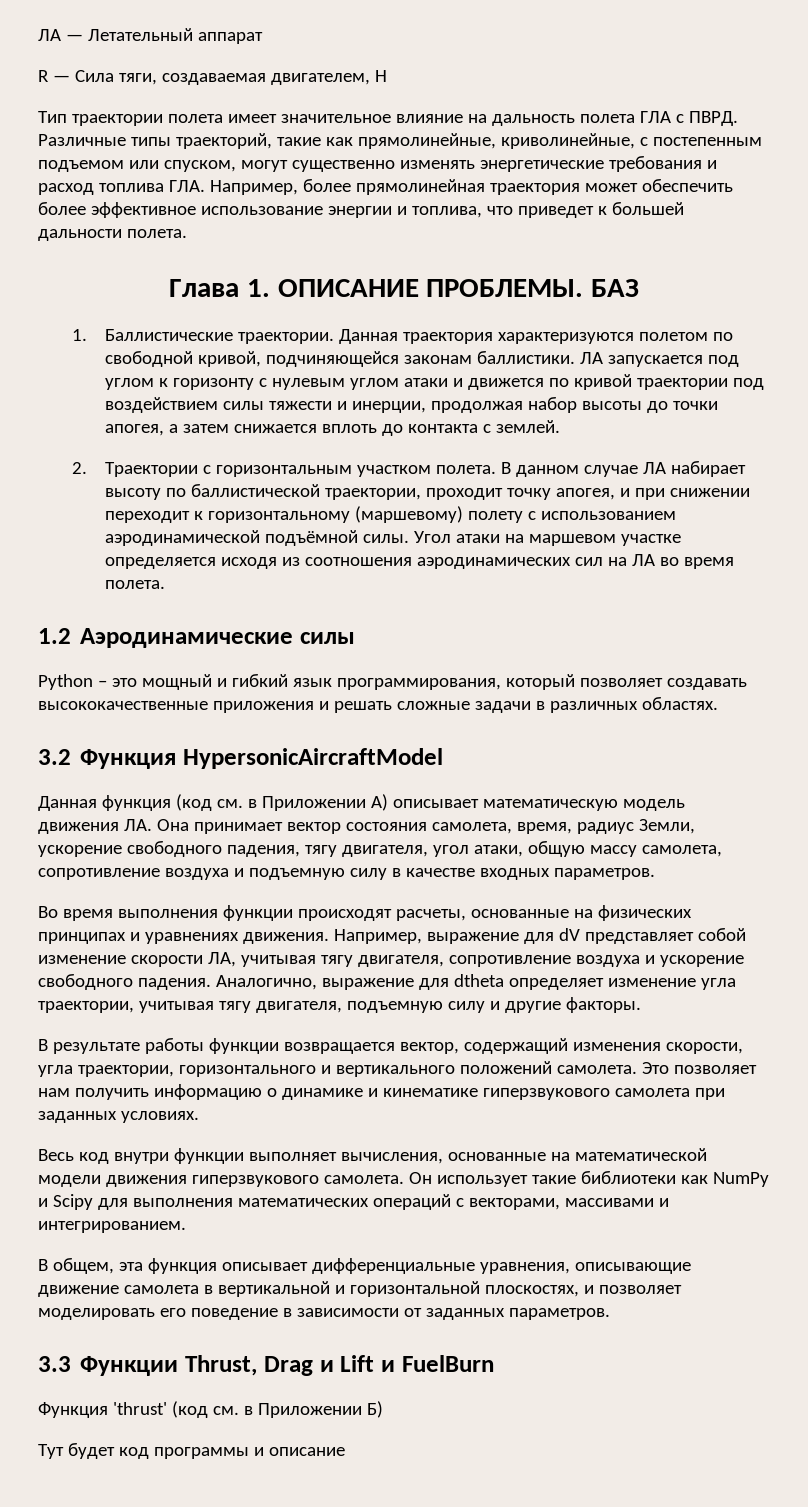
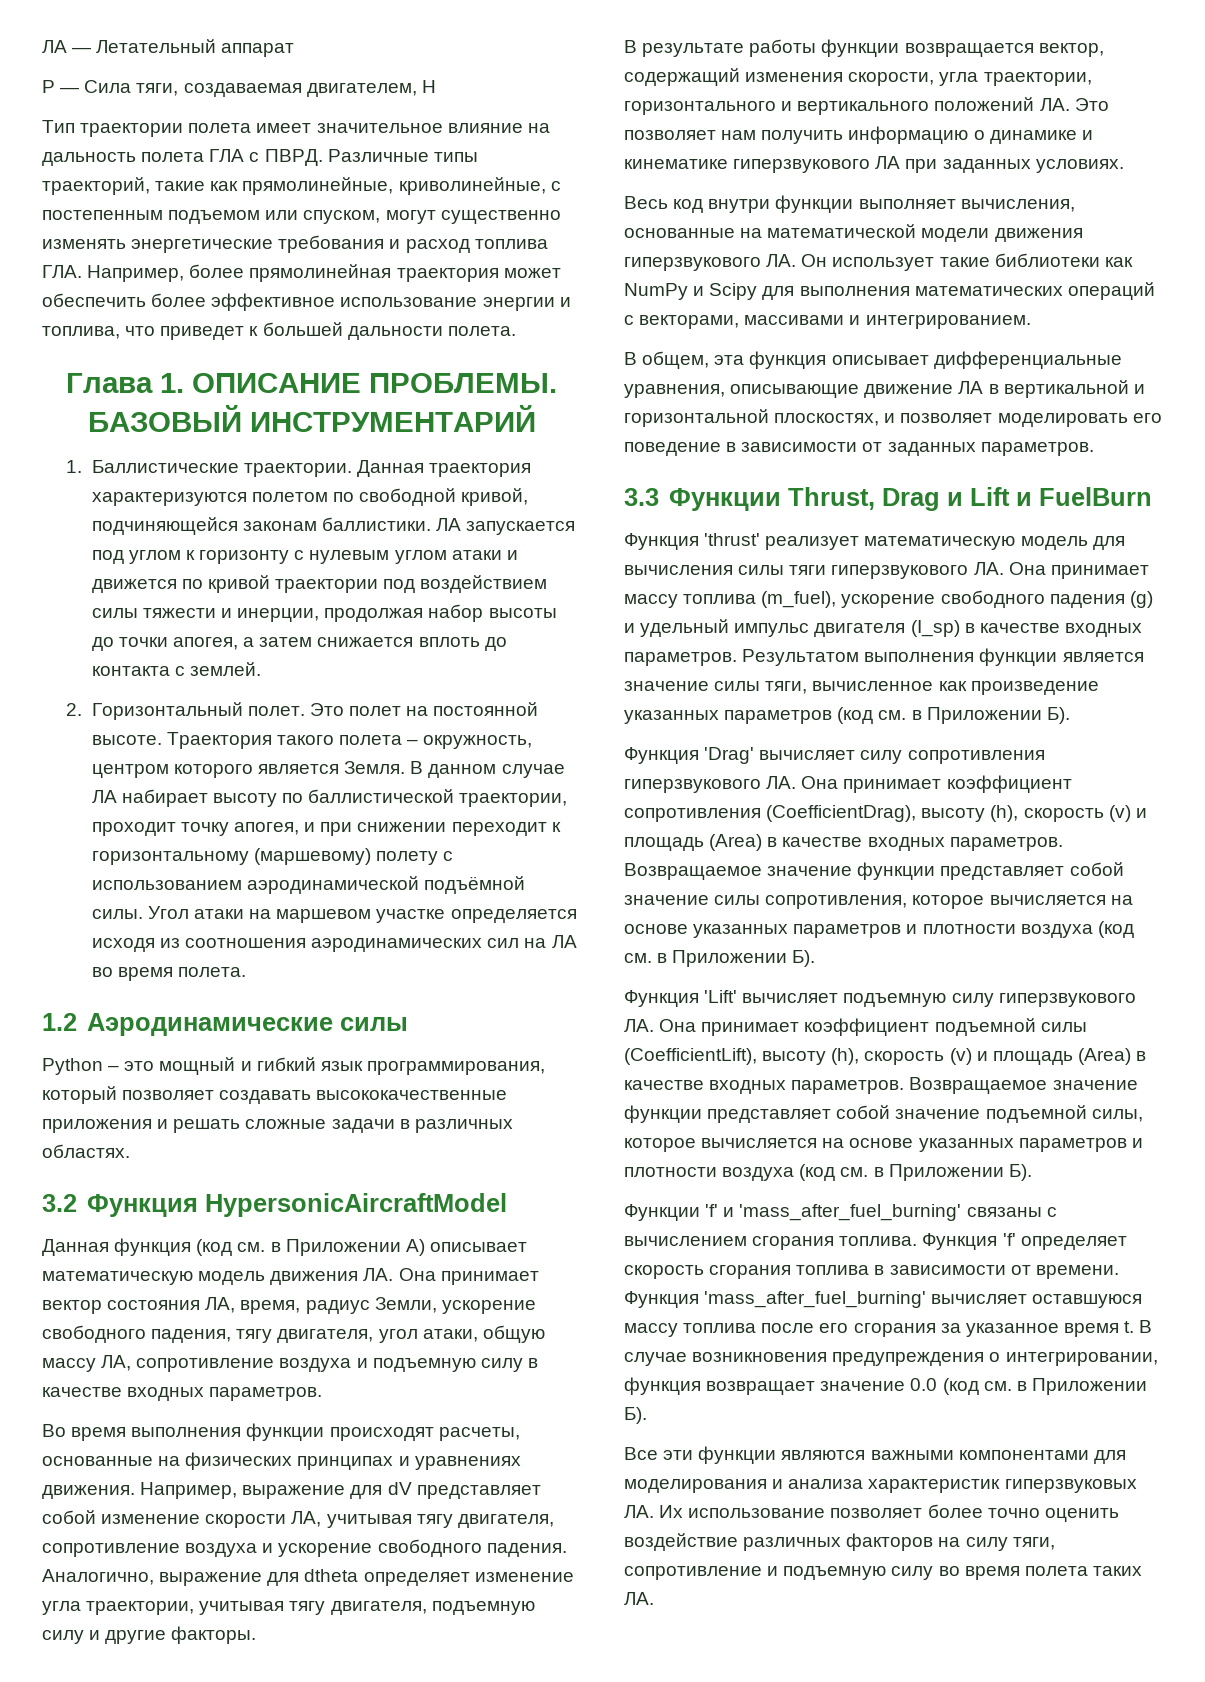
[38,70,49,82] R -> [42,80,55,93] P
[591,279,640,297] БАЗ -> [87,405,536,432] БАЗОВЫЙ ИНСТРУМЕНТАРИЙ
[105,462,497,477] Траектории с горизонтальным участком полета. -> [91,702,539,720] [91,732,533,749] [91,761,406,778] Горизонтальный полет. Это полет на постоянной высоте. Траектория такого полета – окружность, центром которого является Земля.
[431,822,512,834] самолета, -> [205,1297,236,1313] ЛА,
[641,845,722,857] самолета, -> [101,1355,132,1371] ЛА,
[556,1065,637,1074] самолета. -> [1039,98,1070,111] ЛА.
[614,1088,690,1097] самолета -> [875,156,901,169] ЛА
[323,1175,404,1184] самолета. -> [766,254,797,267] ЛА.
[123,1285,199,1294] самолета -> [958,381,984,394] ЛА
[171,1401,383,1418] [38,1443,345,1459] (код см. в Приложении Б) // Тут будет код программы и описание -> [765,536,1125,550] [624,562,1149,579] [624,590,1153,608] [624,619,1142,637] [624,648,1144,666] [624,681,1099,695] [624,707,1070,724] [624,747,1045,764] [624,775,1072,793] [624,805,1147,822] [624,834,1063,851] [624,862,1124,880] [624,895,1133,909] [624,921,1134,938] [624,950,816,967] [624,990,1136,1007] [624,1018,1087,1036] [624,1048,1147,1065] [624,1077,1138,1094] [624,1105,1143,1123] [624,1138,1143,1152] [624,1164,1032,1181] [624,1204,1057,1221] [624,1233,1127,1250] [624,1265,1119,1279] [624,1291,1143,1308] [624,1320,1153,1337] [624,1352,1158,1366] [624,1377,1147,1395] [624,1407,647,1424] [624,1446,1126,1464] [624,1479,1137,1493] [624,1504,1119,1522] [624,1533,1055,1551] [624,1566,1142,1580] [624,1592,654,1605] реализует математическую модель для вычисления силы тяги гиперзвукового ЛА. Она принимает массу топлива (m_fuel), ускорение свободного падения (g) и удельный импульс двигателя (I_sp) в качестве входных параметров. Результатом выполнения функции является значение силы тяги, вычисленное как произведение указанных параметров (код см. в Приложении Б). // Функция 'Drag' вычисляет силу сопротивления гиперзвукового ЛА. Она принимает коэффициент сопротивления (CoefficientDrag), высоту (h), скорость (v) и площадь (Area) в качестве входных параметров. Возвращаемое значение функции представляет собой значение силы сопротивления, которое вычисляется на основе указанных параметров и плотности воздуха (код см. в Приложении Б). // Функция 'Lift' вычисляет подъемную силу гиперзвукового ЛА. Она принимает коэффициент подъемной силы (CoefficientLift), высоту (h), скорость (v) и площадь (Area) в качестве входных параметров. Возвращаемое значение функции представляет собой значение подъемной силы, которое вычисляется на основе указанных параметров и плотности воздуха (код см. в Приложении Б). // Функции 'f' и 'mass_after_fuel_burning' связаны с вычислением сгорания топлива. Функция 'f' определяет скорость сгорания топлива в зависимости от времени. Функция 'mass_after_fuel_burning' вычисляет оставшуюся массу топлива после его сгорания за указанное время t. В случае возникновения предупреждения о интегрировании, функция возвращает значение 0.0 (код см. в Приложении Б). // Все эти функции являются важными компонентами для моделирования и анализа характеристик гиперзвуковых ЛА. Их использование позволяет более точно оценить воздействие различных факторов на силу тяги, сопротивление и подъемную силу во время полета таких ЛА.

